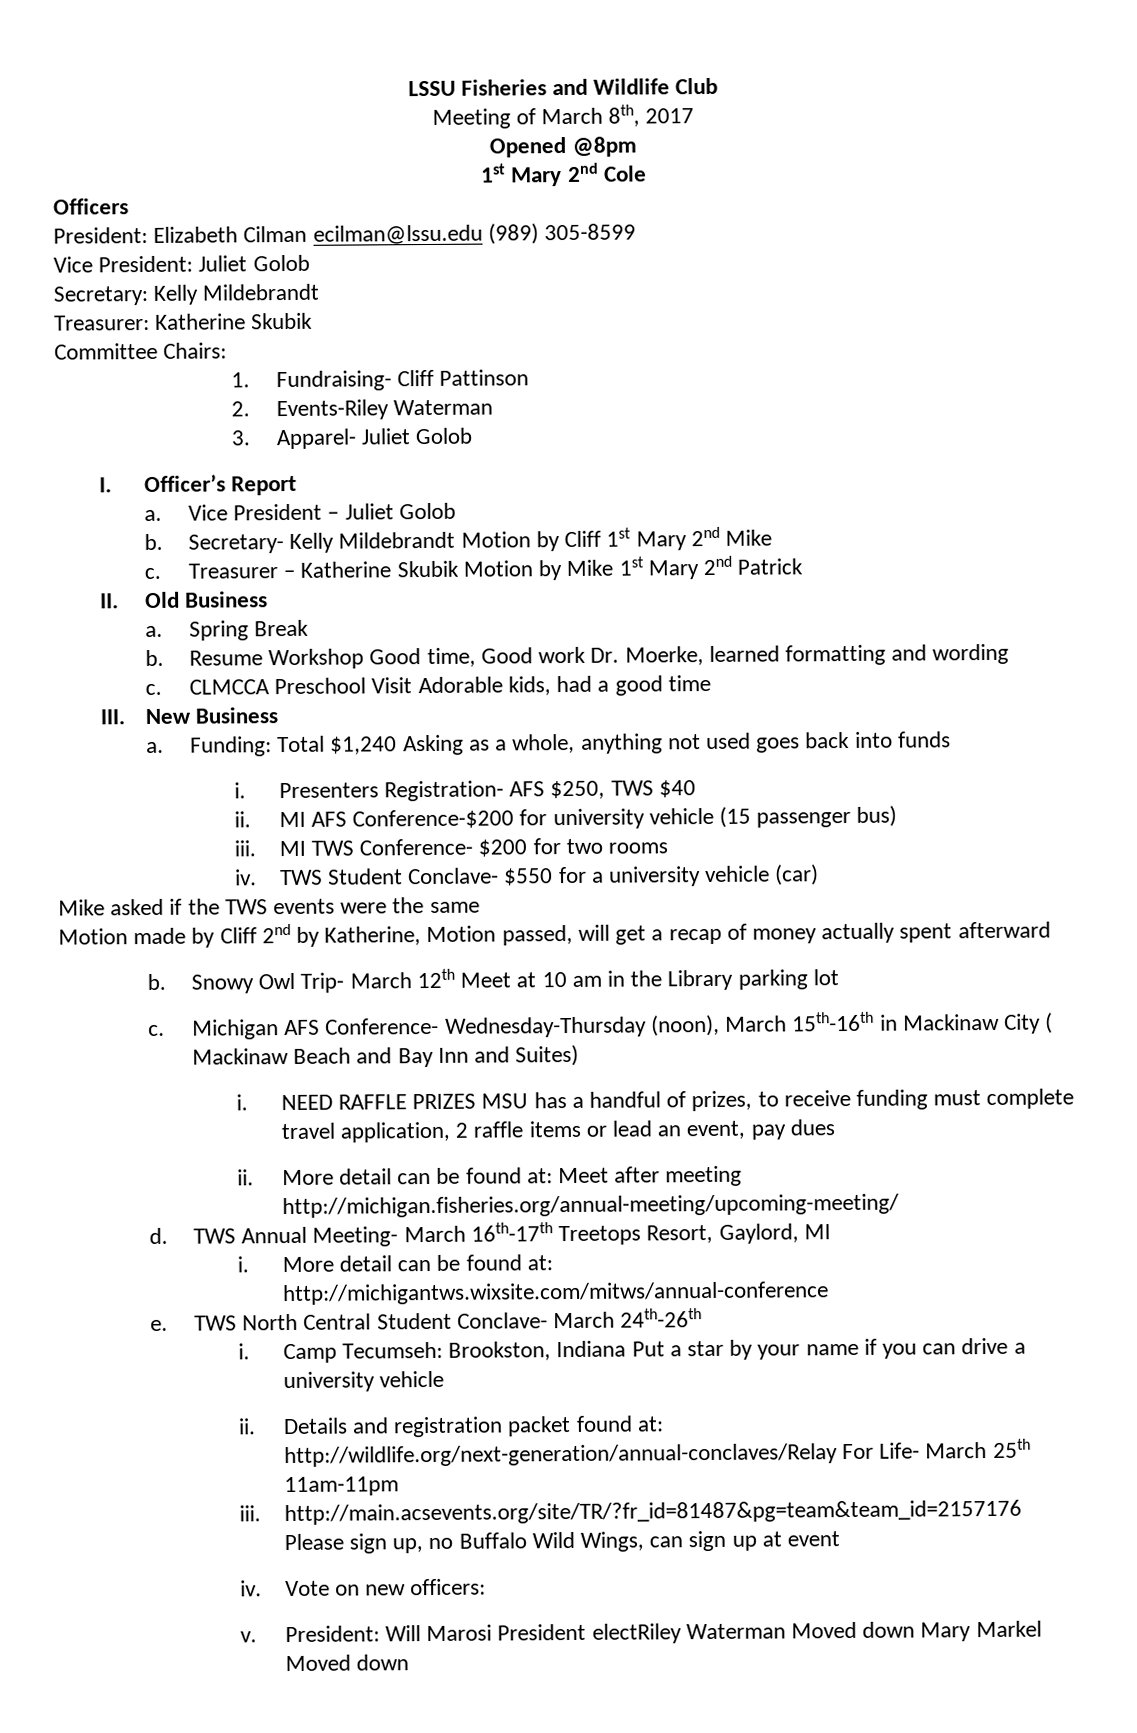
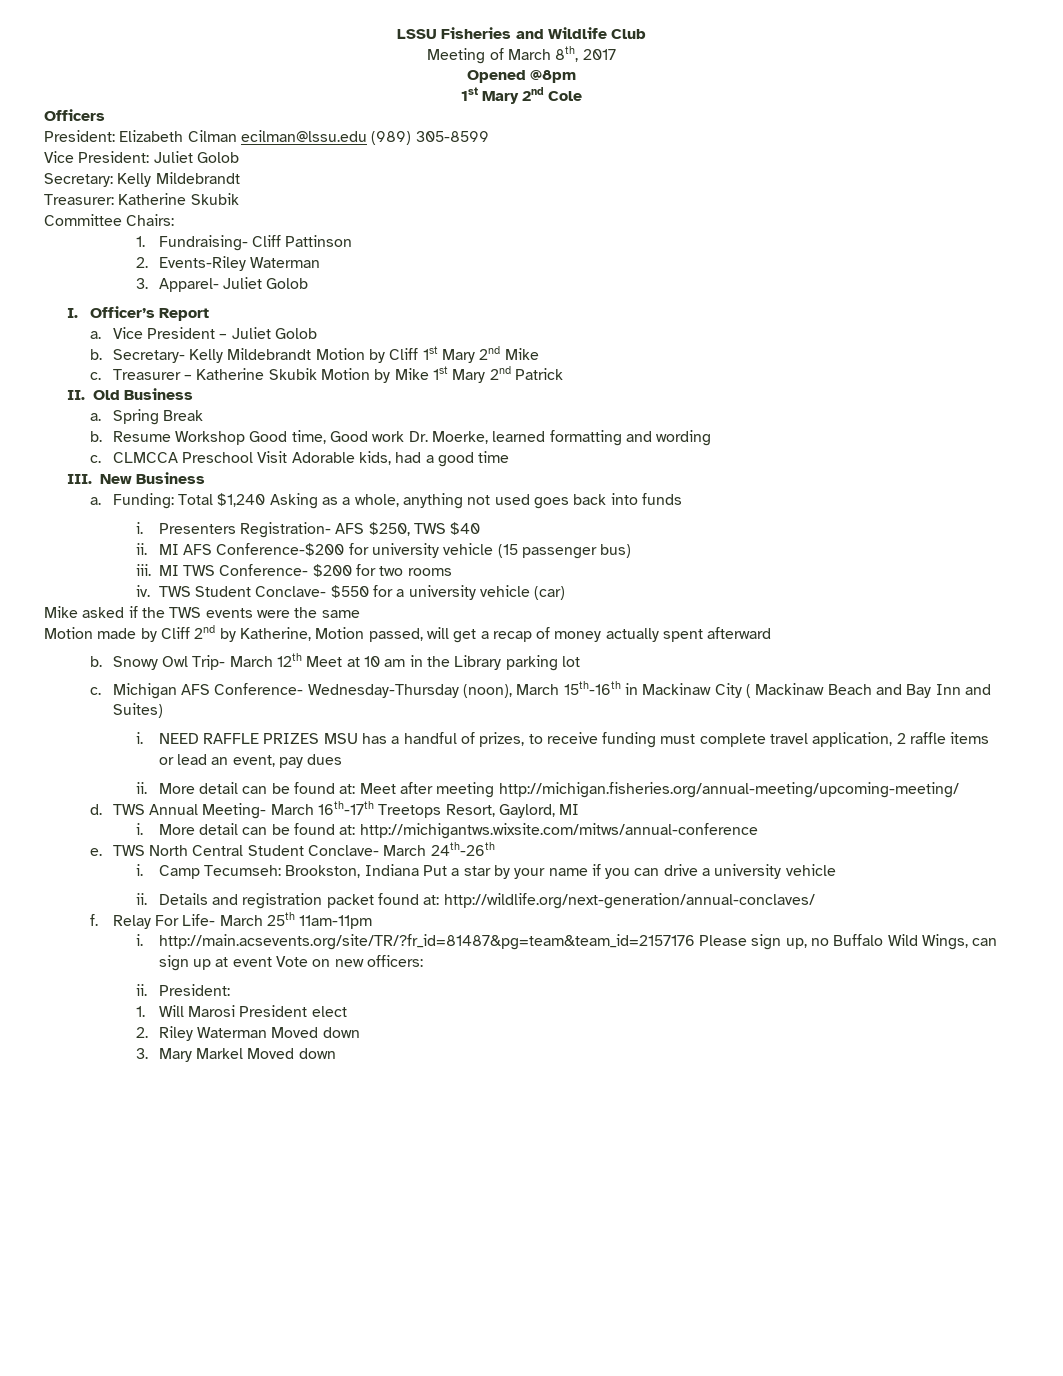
[283,1443,838,1468] http://wildlife.org/next-generation/annual-conclaves/Relay -> [443,893,815,909] [89,914,151,929] http://wildlife.org/next-generation/annual-conclaves/ // f. Relay
[239,1505,262,1522] iii. -> [135,934,143,946] i.
[240,1580,263,1597] // iv. -> (272, 962) none
[240,1625,380,1643] v. President: -> [135,984,230,996] [135,1006,145,1017] ii. President: // 1.
[591,1623,682,1644] electRiley -> [311,1006,347,1017] [135,1026,193,1041] elect // 2. Riley
(916, 1629) none -> [135,1048,148,1059] // 3.

